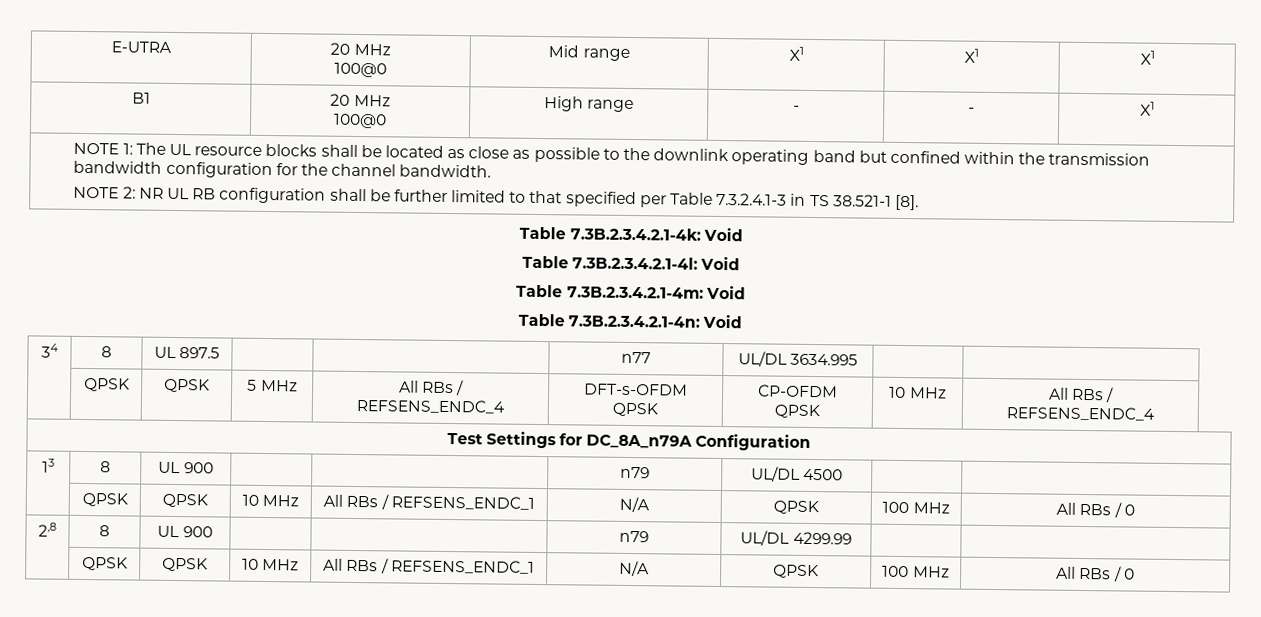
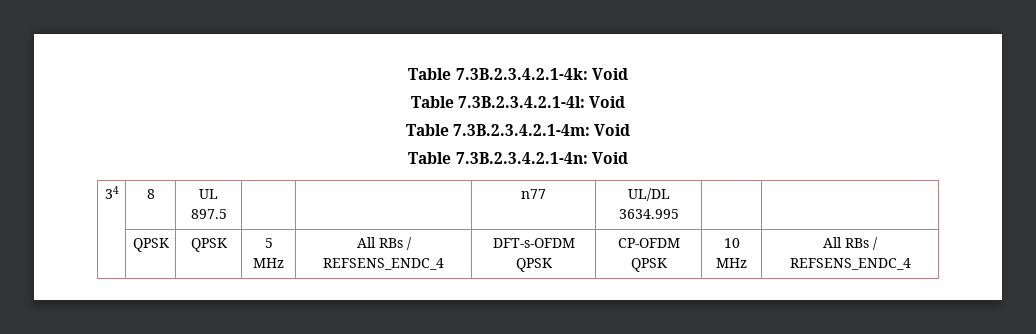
[111,41,172,53] [330,42,391,56] [334,62,387,78] [548,45,630,61] [788,46,804,61] [964,48,979,63] [1139,50,1155,65] [131,92,151,104] [330,93,391,107] [333,113,387,129] [543,96,635,113] [792,105,800,111] [968,107,975,113] [1139,101,1155,116] [73,142,1151,166] [73,160,492,179] [73,186,919,211] E-UTRA | 20 MHz // 100@0 | Mid range | X1 | X1 | X1 // B1 | 20 MHz // 100@0 | High range | - | - | X1 // NOTE 1: The UL resource blocks shall be located as close as possible to the downlink operating band but confined within the transmission bandwidth configuration for the channel bandwidth. // NOTE 2: NR UL RB configuration shall be further limited to that specified per Table 7.3.2.4.1-3 in TS 38.521-1 [8]. // -> (408, 74) none
[446,431,812,451] [42,458,55,473] [100,461,111,473] [158,461,214,474] [620,466,650,479] [750,466,844,482] [81,492,128,507] [162,493,208,508] [241,494,300,507] [323,494,535,510] [619,496,650,513] [773,500,819,515] [882,501,950,514] [1056,502,1135,518] [38,522,57,537] [99,525,110,537] [157,525,213,538] [619,530,649,543] [740,530,852,546] [81,556,128,571] [162,557,208,572] [241,558,300,571] [323,558,535,574] [619,560,650,577] [773,564,819,579] [882,565,950,578] [1056,566,1135,582] // Test Settings for DC_8A_n79A Configuration // 13 | 8 | UL 900 | | | n79 | UL/DL 4500 | | // | QPSK | QPSK | 10 MHz | All RBs / REFSENS_ENDC_1 | N/A | QPSK | 100 MHz | All RBs / 0 // 2,8 | 8 | UL 900 | | | n79 | UL/DL 4299.99 | | // | QPSK | QPSK | 10 MHz | All RBs / REFSENS_ENDC_1 | N/A | QPSK | 100 MHz | All RBs / 0 -> (911, 264) none

